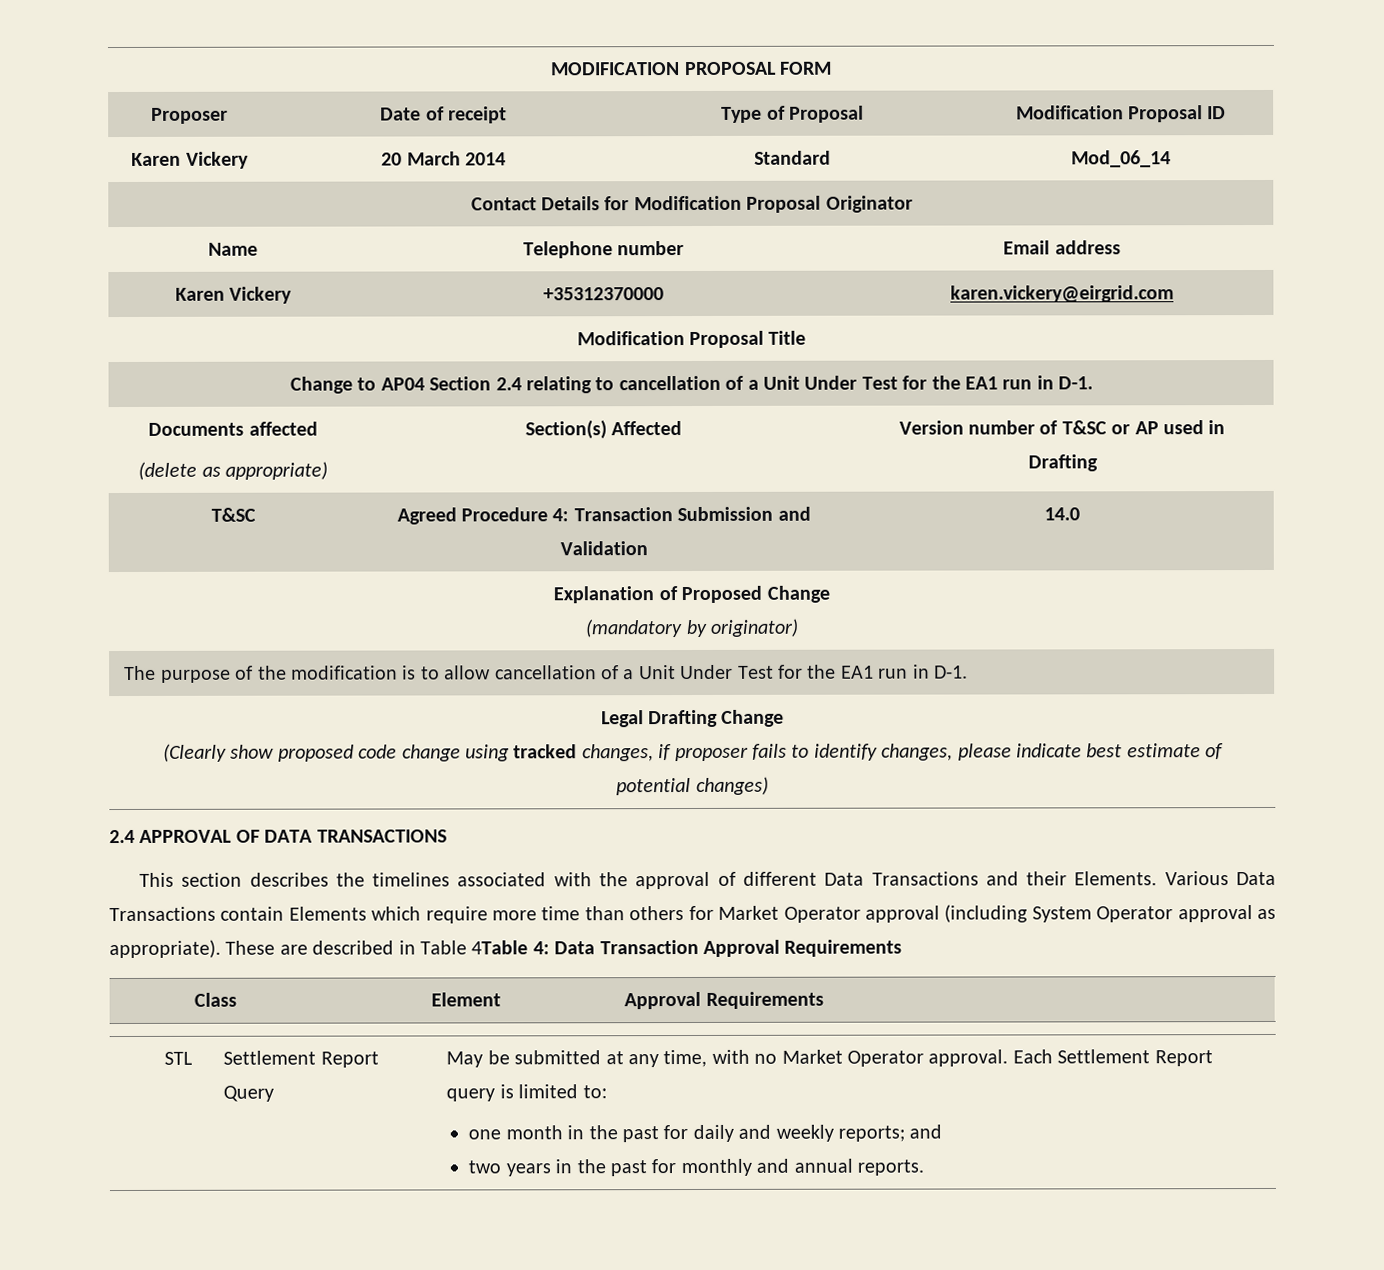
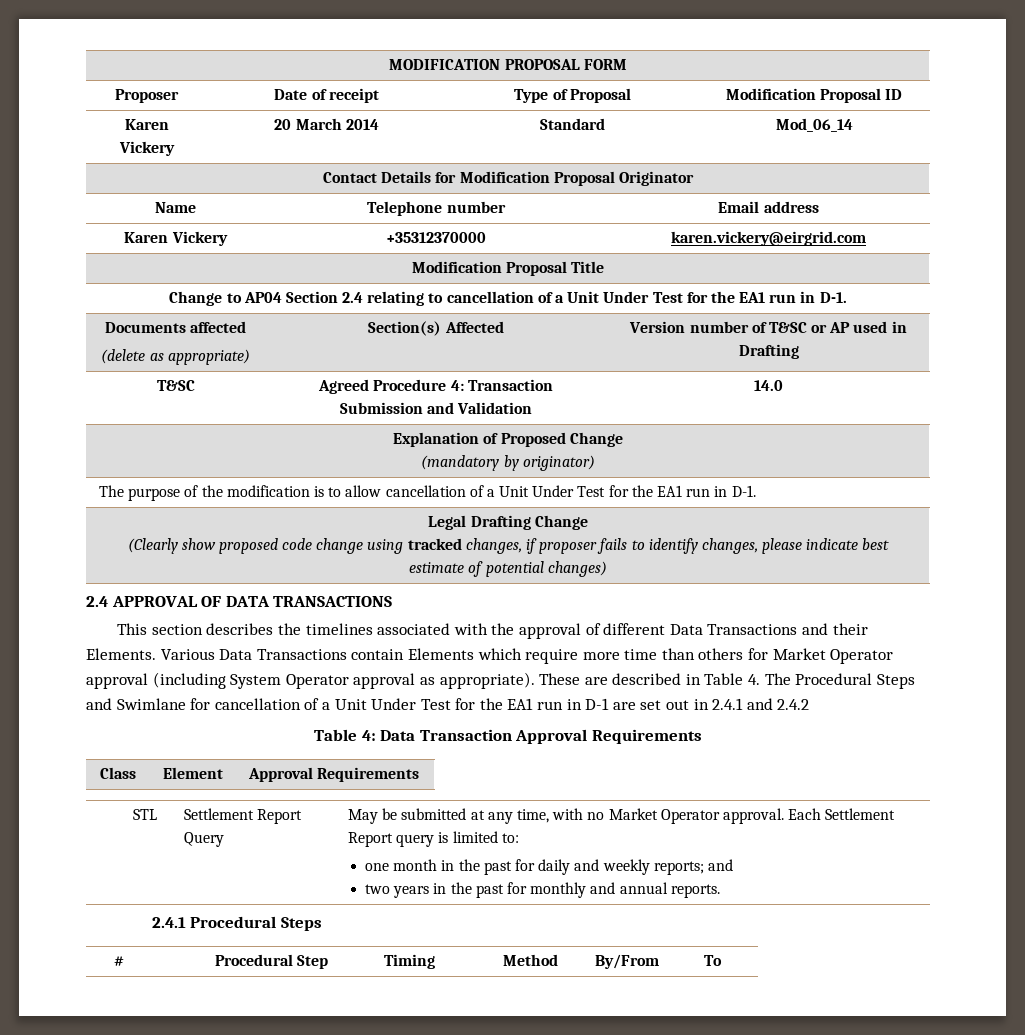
[471,940,529,955] 4Table -> [748,673,915,689] [86,698,810,710] [314,729,358,741] 4. The Procedural Steps and Swimlane for cancellation of a Unit Under Test for the EA1 run in D-1 are set out in 2.4.1 and 2.4.2 // Table
(925, 1167) none -> [151,916,322,931] [114,956,125,966] [214,954,328,969] [383,954,435,969] [502,954,558,966] [595,954,660,969] [703,955,722,966] // 2.4.1 Procedural Steps // # | Procedural Step | Timing | Method | By/From | To

